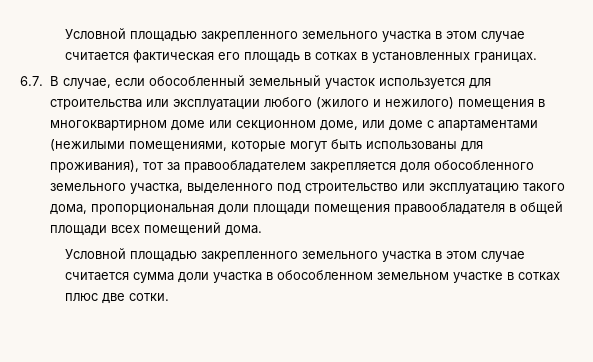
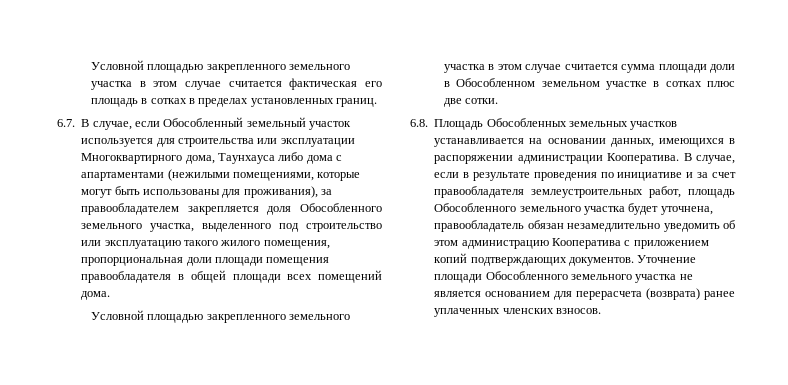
[372,52,538,63] установленных границах. -> [198,98,378,107] пределах установленных границ.
[148,75,245,86] обособленный -> [163,117,244,127] Обособленный
[263,97,545,110] [49,120,423,131] любого (жилого и нежилого) помещения в многоквартирном доме или секционном доме, или доме -> [81,152,333,164] Многоквартирного дома, Таунхауса либо дома
[142,162,163,170] тот -> (318, 192) none
[433,160,534,170] обособленного -> [300,203,382,212] Обособленного
[49,204,87,215] дома, -> [220,240,330,249] жилого помещения,
[178,270,374,283] доли участка в обособленном -> [658,64,735,73] [443,78,536,87] площади доли в Обособленном
(170, 297) none -> [410,118,678,130] [434,138,735,147] [434,153,735,164] [434,172,736,181] [434,186,735,198] [434,203,713,215] [434,220,735,232] [434,238,709,249] [434,253,697,266] [434,271,693,283] [434,288,735,300] [434,308,601,317] // 6.8. Площадь Обособленных земельных участков устанавливается на основании данных, имеющихся в распоряжении администрации Кооператива. В случае, если в результате проведения по инициативе и за счет правообладателя землеустроительных работ, площадь Обособленного земельного участка будет уточнена, правообладатель обязан незамедлительно уведомить об этом администрацию Кооператива с приложением копий подтверждающих документов. Уточнение площади Обособленного земельного участка не является основанием для перерасчета (возврата) ранее уплаченных членских взносов.

